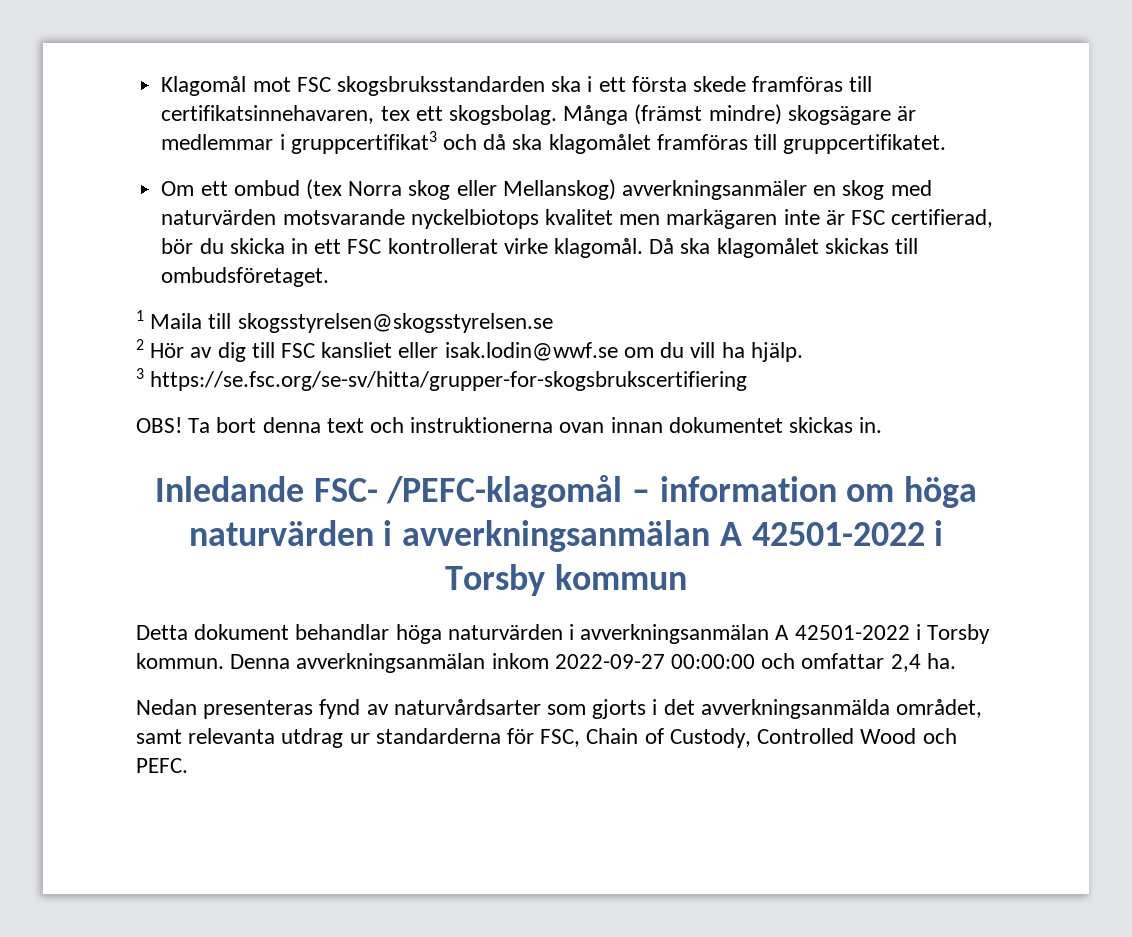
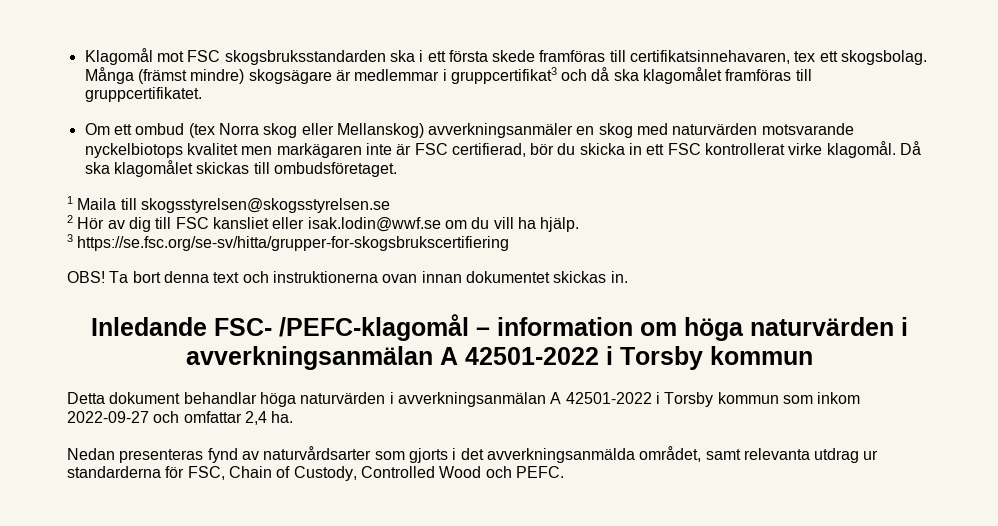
[136,653,486,673] kommun. Denna avverkningsanmälan -> [717,392,813,404] kommun som
[671,654,756,669] 00:00:00 -> (149, 417) none

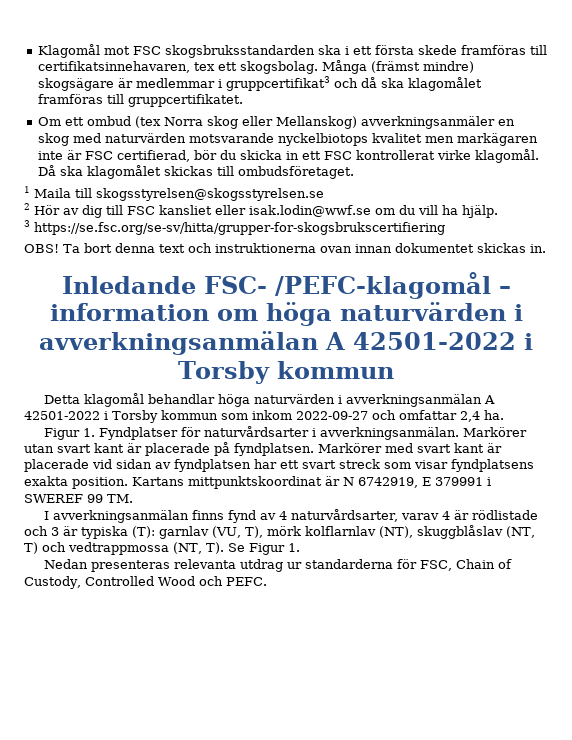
[109,392,181,404] dokument -> [83,393,144,407] klagomål
[67,446,741,463] Nedan presenteras fynd av naturvårdsarter som gjorts i det avverkningsanmälda området, samt -> [43,426,527,440] [24,442,502,456] [24,459,534,472] [24,476,491,489] [24,494,133,503] [43,509,539,523] [24,525,535,539] [24,542,300,555] [43,559,170,572] Figur 1. Fyndplatser för naturvårdsarter i avverkningsanmälan. Markörer utan svart kant är placerade på fyndplatsen. Markörer med svart kant är placerade vid sidan av fyndplatsen har ett svart streck som visar fyndplatsens exakta position. Kartans mittpunktskoordinat är N 6742919, E 379991 i SWEREF 99 TM. // I avverkningsanmälan finns fynd av 4 naturvårdsarter, varav 4 är rödlistade och 3 är typiska (T): garnlav (VU, T), mörk kolflarnlav (NT), skuggblåslav (NT, T) och vedtrappmossa (NT, T). Se Figur 1. // Nedan presenteras

